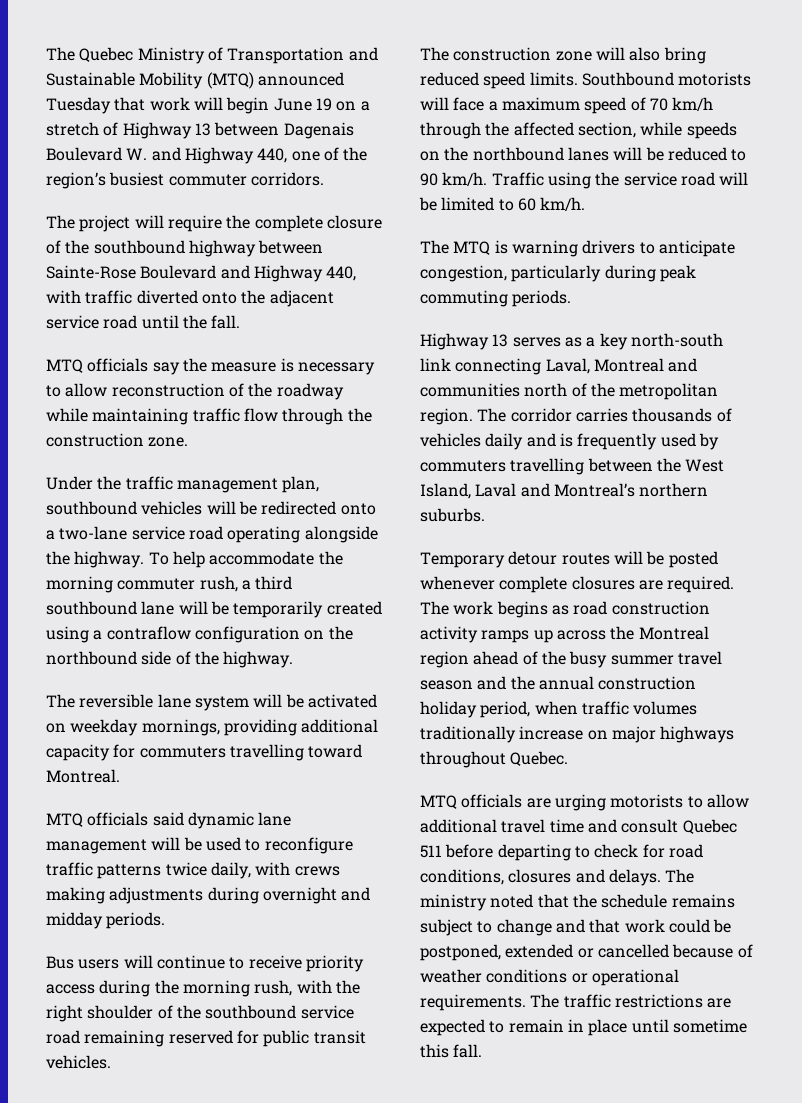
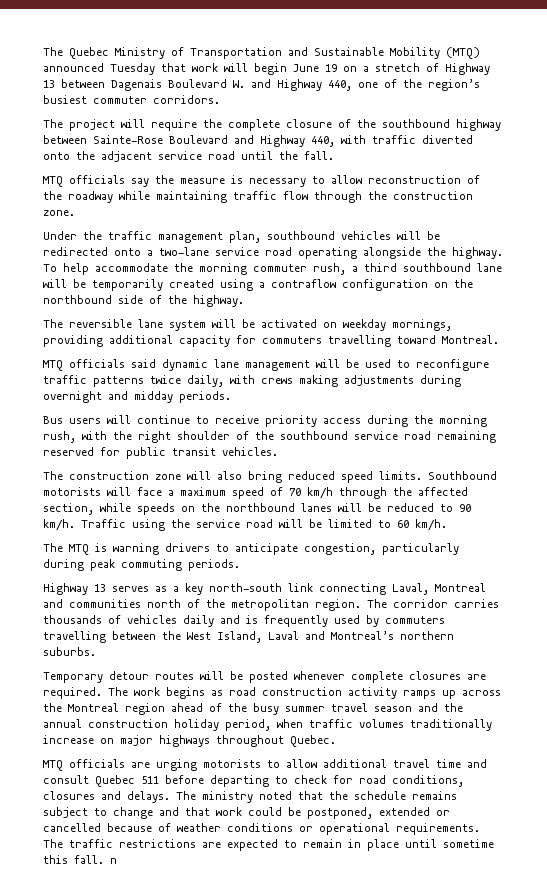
(483, 1051) none -> [110,858,117,864] n

